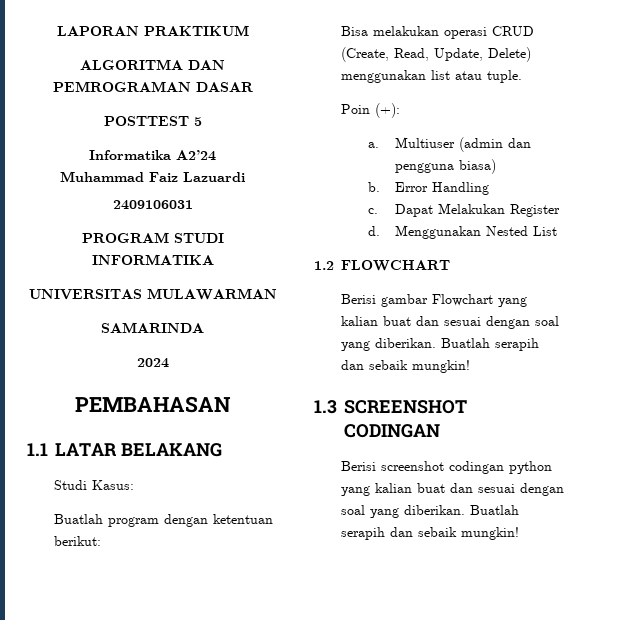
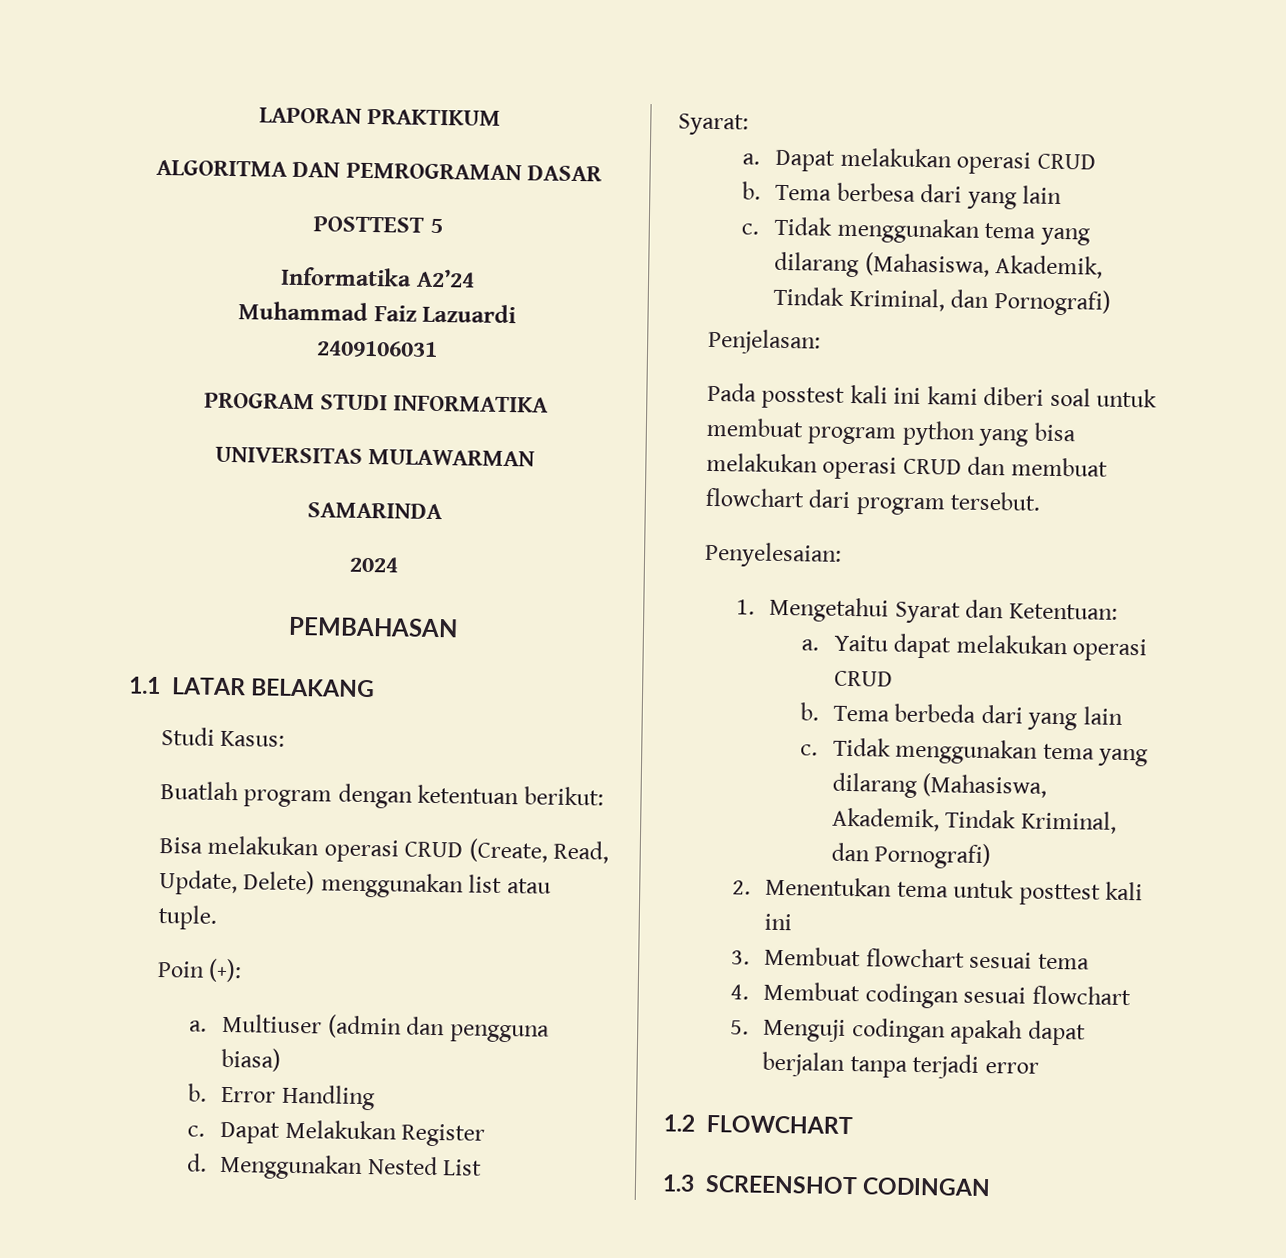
[314,260,450,271] [340,294,527,307] [340,316,559,329] [340,338,539,351] [340,360,470,373] [314,400,467,414] [344,424,440,438] [340,461,552,474] [340,483,564,496] [340,505,519,518] [340,527,519,540] 1.2 FLOWCHART // Berisi gambar Flowchart yang kalian buat dan sesuai dengan soal yang diberikan. Buatlah serapih dan sebaik mungkin! // 1.3 SCREENSHOT CODINGAN // Berisi screenshot codingan python yang kalian buat dan sesuai dengan soal yang diberikan. Buatlah serapih dan sebaik mungkin! -> [678,113,749,136] [742,147,1096,175] [742,181,1063,210] [741,216,1090,246] [774,251,1104,279] [773,286,1111,316] [707,328,821,355] [706,382,1158,409] [705,417,1077,447] [705,452,1108,480] [704,487,1042,516] [703,541,842,568] [736,596,1118,624] [800,633,1148,662] [833,670,893,687] [799,702,1123,731] [799,737,1149,767] [831,772,1048,798] [831,807,1117,834] [830,842,992,870] [732,876,1144,906] [764,913,793,931] [731,946,1090,970] [730,981,1131,1009] [730,1018,1086,1046] [762,1051,1039,1079] [663,1114,853,1135] [662,1174,992,1197] Syarat: // a. Dapat melakukan operasi CRUD // b. Tema berbesa dari yang lain // c. Tidak menggunakan tema yang dilarang (Mahasiswa, Akademik, Tindak Kriminal, dan Pornografi) // Penjelasan: // Pada posstest kali ini kami diberi soal untuk membuat program python yang bisa melakukan operasi CRUD dan membuat flowchart dari program tersebut. // Penyelesaian: // 1. Mengetahui Syarat dan Ketentuan: // a. Yaitu dapat melakukan operasi CRUD // b. Tema berbeda dari yang lain // c. Tidak menggunakan tema yang dilarang (Mahasiswa, Akademik, Tindak Kriminal, dan Pornografi) // 2. Menentukan tema untuk posttest kali ini // 3. Membuat flowchart sesuai tema // 4. Membuat codingan sesuai flowchart // 5. Menguji codingan apakah dapat berjalan tanpa terjadi error // 1.2 FLOWCHART // 1.3 SCREENSHOT CODINGAN

